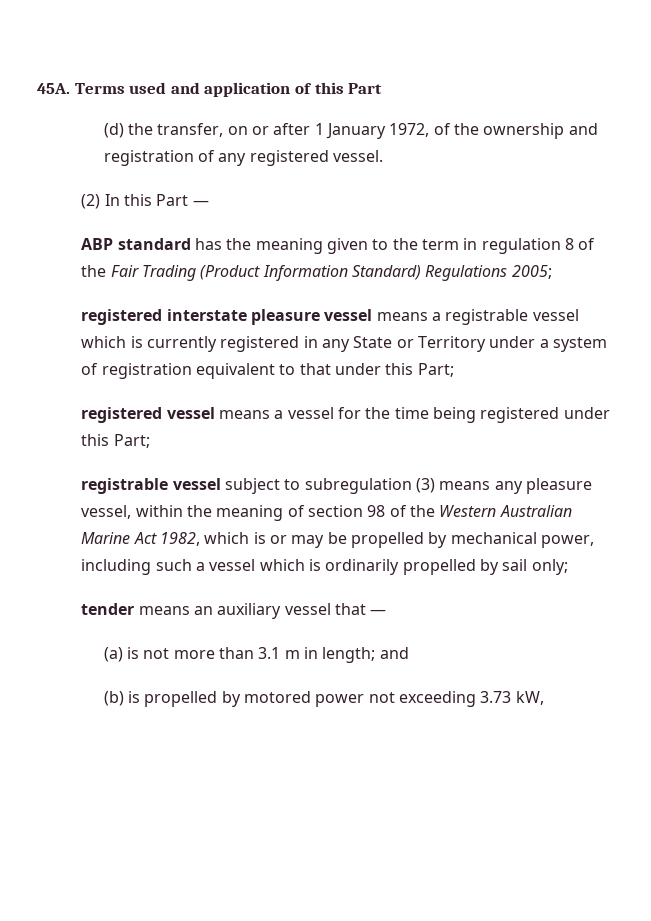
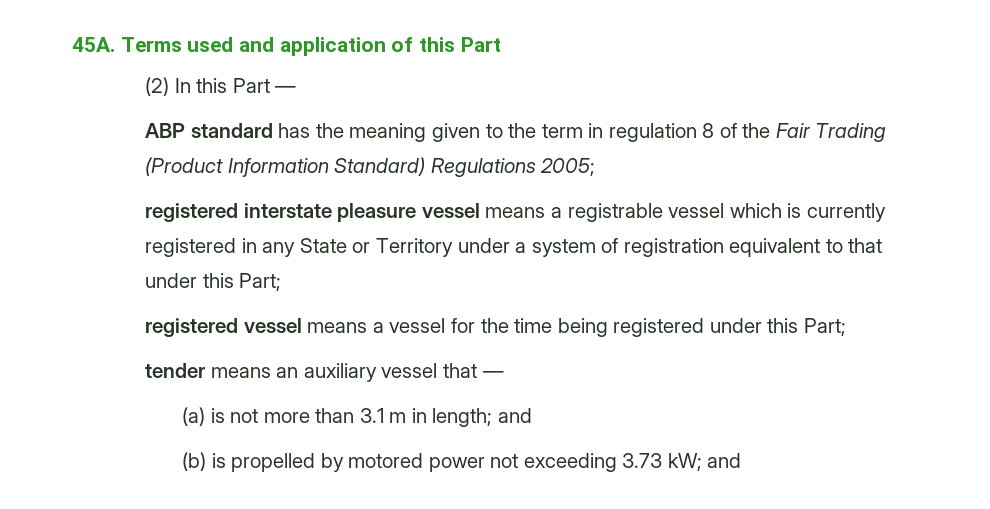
[103,123,598,139] [103,150,384,166] // (d) the transfer, on or after 1 January 1972, of the ownership and registration of any registered vessel. -> (501, 44) none
[81,478,593,494] [81,505,572,521] [81,532,595,548] [81,559,568,575] // registrable vessel subject to subregulation (3) means any pleasure vessel, within the meaning of section 98 of the Western Australian Marine Act 1982, which is or may be propelled by mechanical power, including such a vessel which is ordinarily propelled by sail only; -> (846, 327) none
[515,691,544,705] kW, -> [667,453,742,471] kW; and

